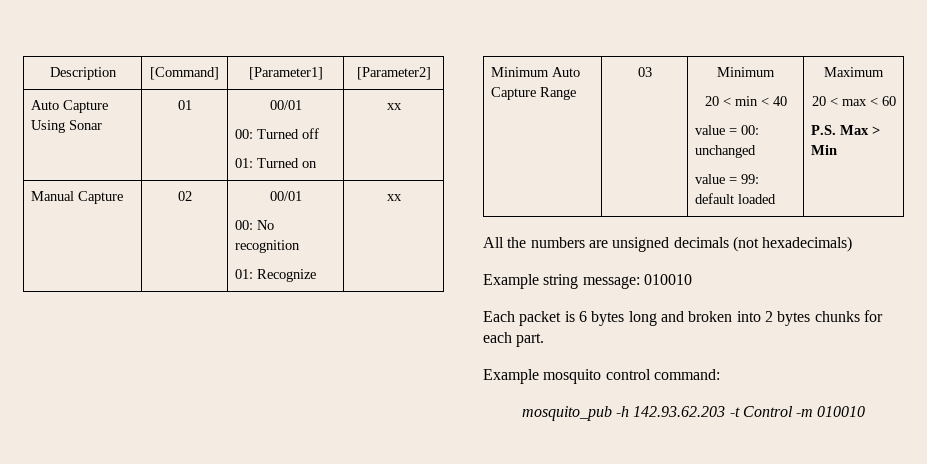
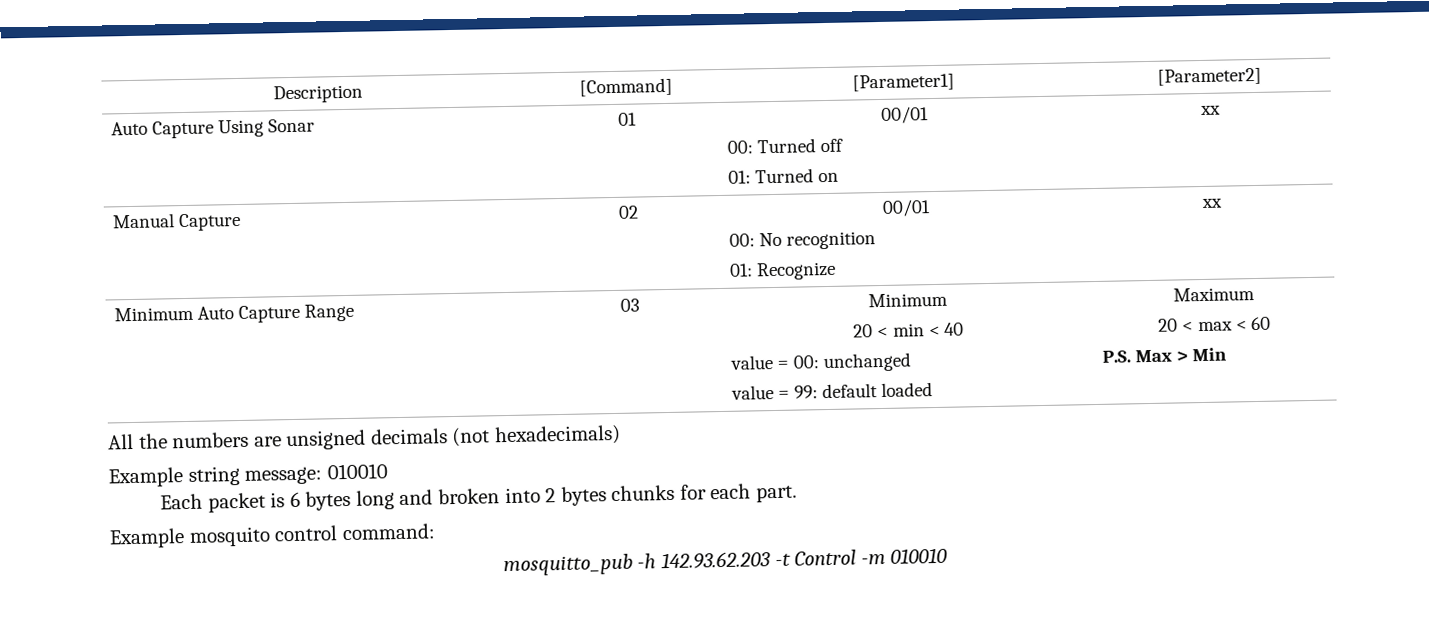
[521,406,612,421] mosquito_pub -> [502,553,633,577] mosquitto_pub

